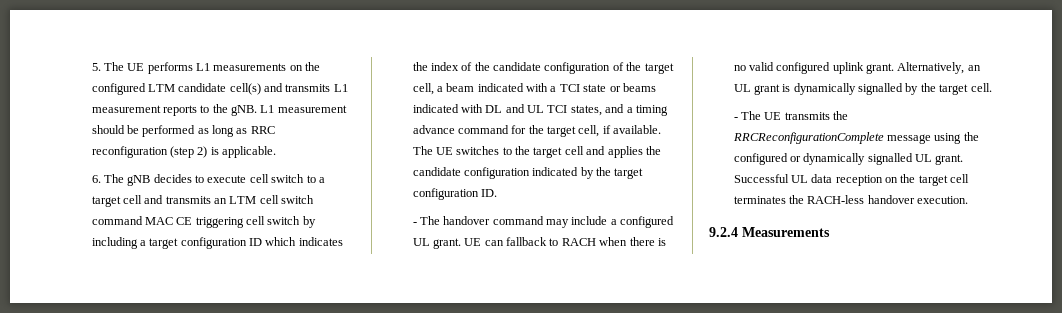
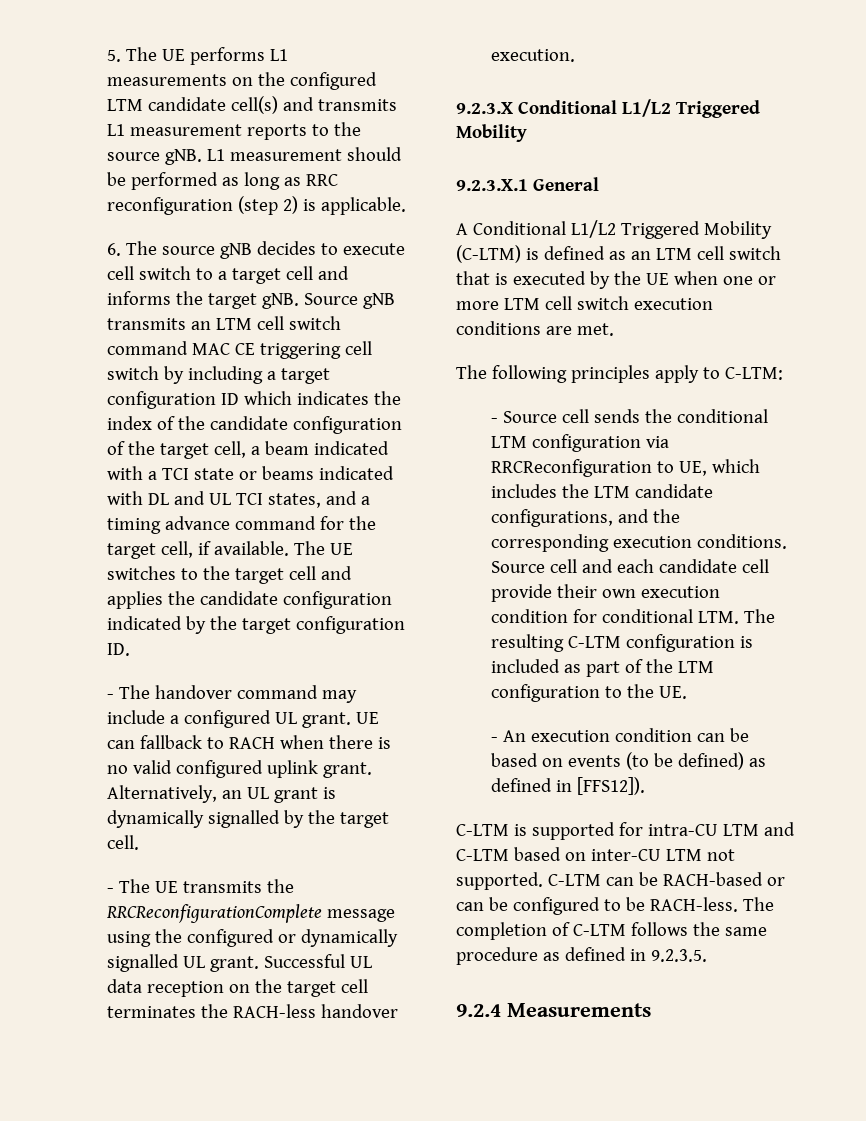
(228, 108) none -> [106,152,160,161] source
(124, 178) none -> [161,246,215,255] source
(164, 199) none -> [106,291,395,309] informs the target gNB. Source gNB
(969, 200) none -> [456,99,760,118] [456,124,527,142] [456,177,599,191] [456,220,772,239] [456,245,781,263] [456,271,776,289] [456,296,713,310] [456,321,614,336] [456,365,783,383] [490,409,768,423] [490,434,669,452] [490,459,760,477] [490,484,713,498] [490,509,680,527] [490,534,787,552] [490,559,769,573] [490,584,720,602] [490,609,775,624] [490,634,753,652] [490,659,714,677] [490,684,687,702] [490,728,749,742] [490,752,766,770] [490,777,645,795] [456,822,795,840] [456,847,735,861] [456,872,785,890] [456,897,774,915] [456,922,767,940] [456,947,707,965] // 9.2.3.X Conditional L1/L2 Triggered Mobility // 9.2.3.X.1 General // A Conditional L1/L2 Triggered Mobility (C-LTM) is defined as an LTM cell switch that is executed by the UE when one or more LTM cell switch execution conditions are met. // The following principles apply to C-LTM: // - Source cell sends the conditional LTM configuration via RRCReconfiguration to UE, which includes the LTM candidate configurations, and the corresponding execution conditions. Source cell and each candidate cell provide their own execution condition for conditional LTM. The resulting C-LTM configuration is included as part of the LTM configuration to the UE. // - An execution condition can be based on events (to be defined) as defined in [FFS12]). // C-LTM is supported for intra-CU LTM and C-LTM based on inter-CU LTM not supported. C-LTM can be RACH-based or can be configured to be RACH-less. The completion of C-LTM follows the same procedure as defined in 9.2.3.5.

